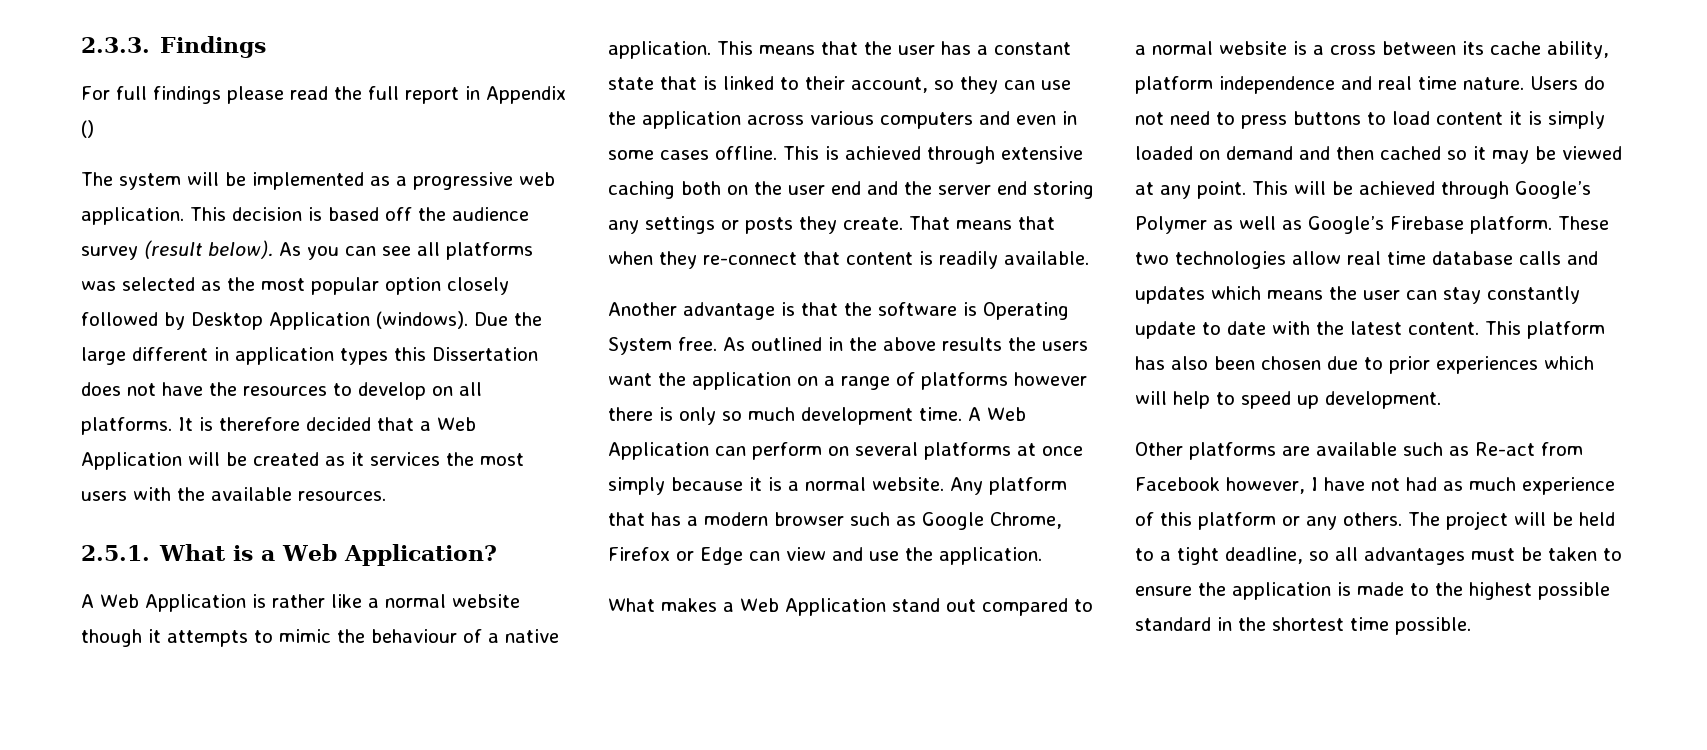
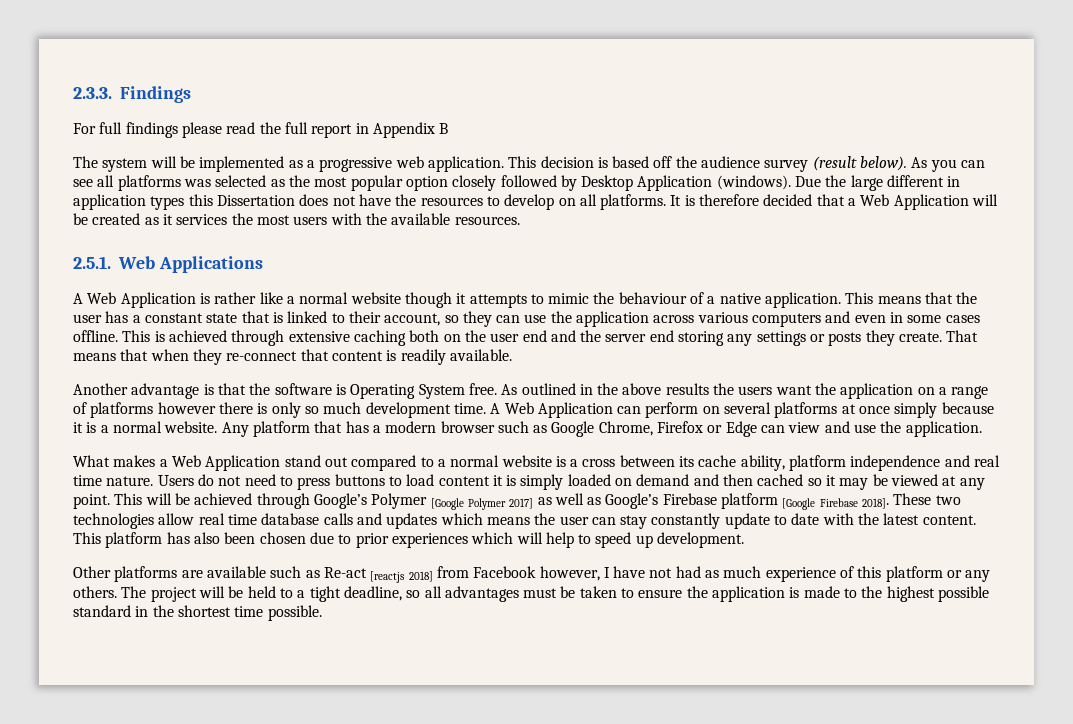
[81,120,94,138] () -> [439,123,449,134] B
[159,544,498,566] What is a Web Application? -> [118,256,263,273] Web Applications
(1207, 225) none -> [430,498,534,510] [Google Polymer 2017]
[1470,216,1552,234] platform. -> [721,493,890,510] platform [Google Firebase 2018].
(1535, 449) none -> [370,571,433,583] [reactjs 2018]

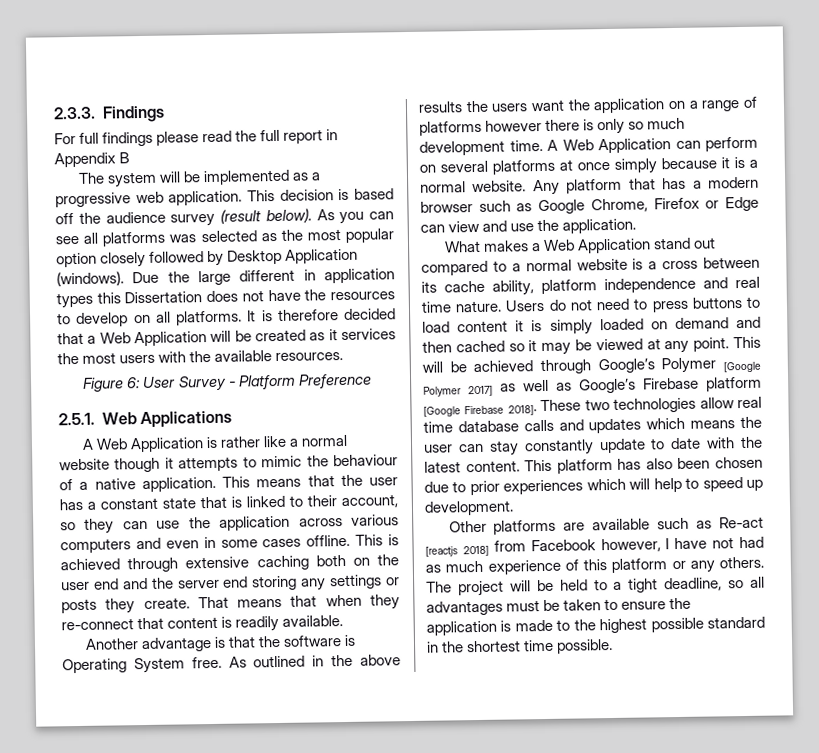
(520, 220) none -> [82,373,372,392] // Figure 6: User Survey - Platform Preference

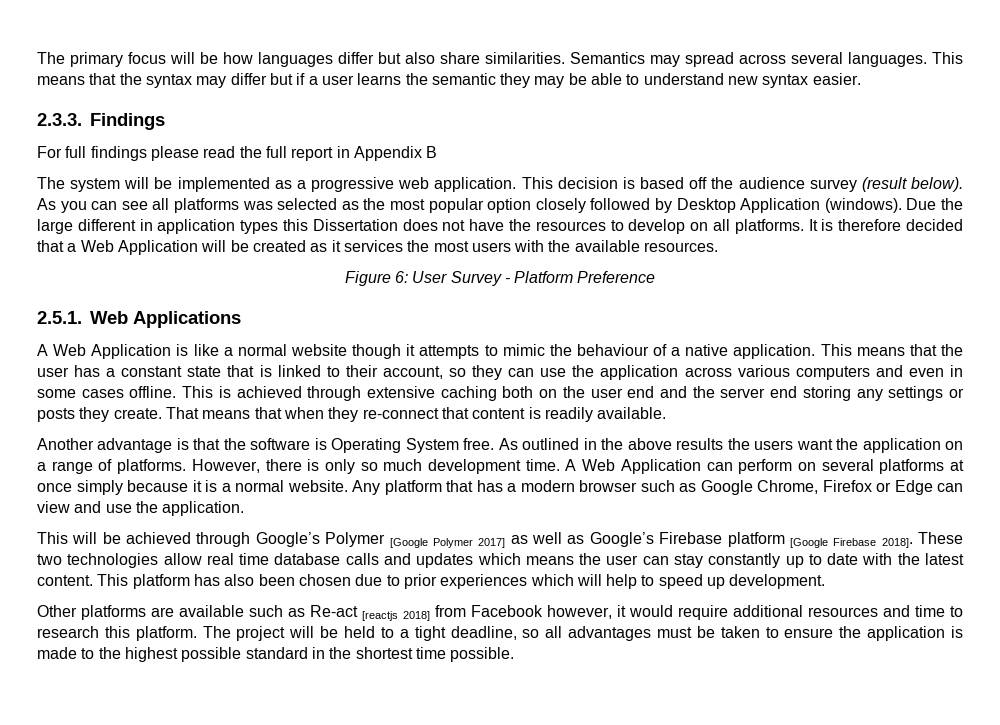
(53, 113) none -> [37,52,963,67] [37,73,861,88] The primary focus will be how languages differ but also share similarities. Semantics may spread across several languages. This means that the syntax may differ but if a user learns the semantic they may be able to understand new syntax easier. //
[219,436,261,448] rather -> (189, 350) none
[419,119,543,136] platforms however -> [117,459,260,474] platforms. However,
[443,237,716,254] [421,256,760,276] [421,276,760,296] [421,296,761,313] [422,316,761,335] [422,337,730,356] What makes a Web Application stand out compared to a normal website is a cross between its cache ability, platform independence and real time nature. Users do not need to press buttons to load content it is simply loaded on demand and then cached so it may be viewed at any point. -> (245, 508) none
[598,438,646,454] update -> [785,556,804,568] up
[665,536,764,550] [425,556,764,575] I have not had as much experience of this platform or any others. -> [617,605,963,620] [37,626,197,641] it would require additional resources and time to research this platform.

